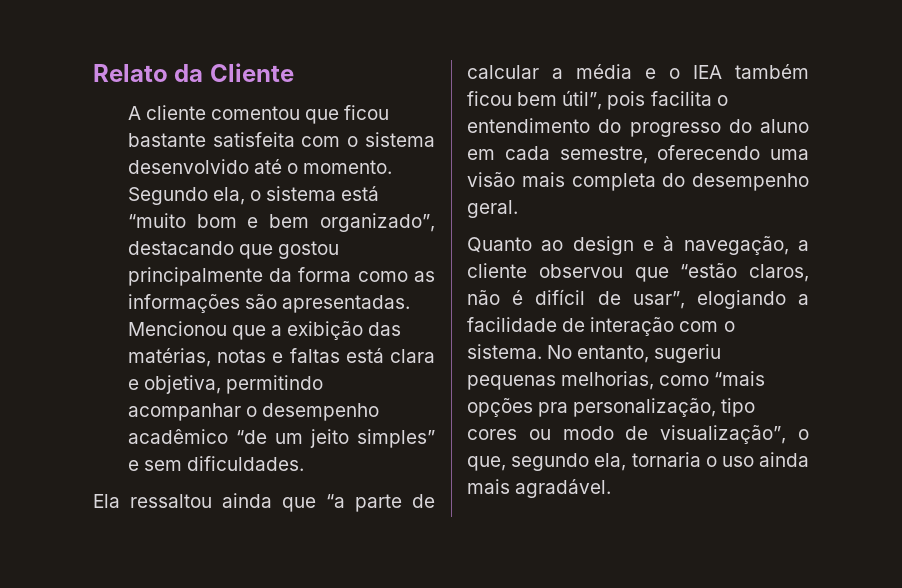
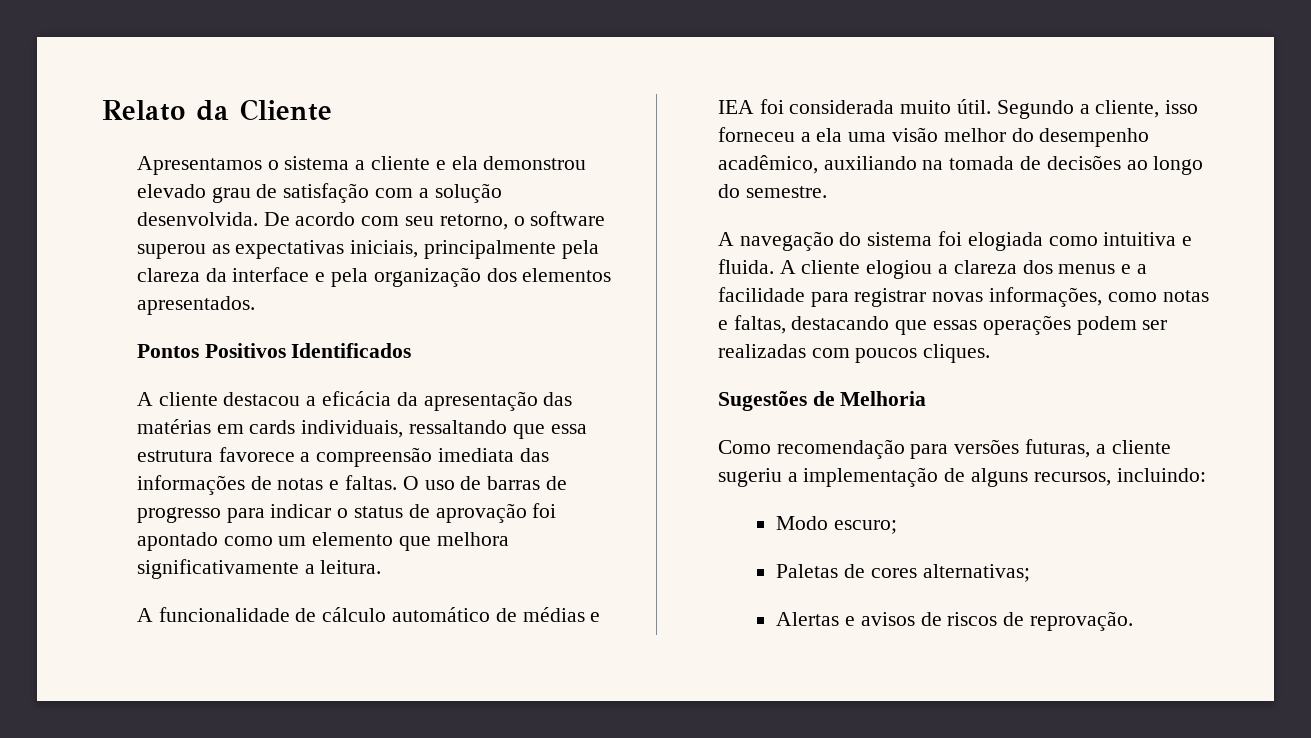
[127,105,390,124] [127,132,436,147] [127,159,393,174] [127,186,380,205] [127,213,435,232] [127,241,340,259] [127,267,436,286] [127,294,411,313] [127,321,402,340] [127,348,435,367] [127,375,324,394] [127,403,380,421] [127,429,435,448] [127,456,305,471] [93,493,435,512] [467,64,809,79] [467,90,728,110] [467,118,809,137] [467,145,809,164] [467,172,809,191] [467,200,518,218] [467,236,809,255] [467,263,809,282] [467,289,809,309] [467,317,735,336] [467,344,722,363] [467,371,766,390] [467,398,756,417] [467,425,809,444] [467,452,809,471] [467,479,612,498] A cliente comentou que ficou bastante satisfeita com o sistema desenvolvido até o momento. Segundo ela, o sistema está “muito bom e bem organizado”, destacando que gostou principalmente da forma como as informações são apresentadas. Mencionou que a exibição das matérias, notas e faltas está clara e objetiva, permitindo acompanhar o desempenho acadêmico “de um jeito simples” e sem dificuldades. // Ela ressaltou ainda que “a parte de calcular a média e o IEA também ficou bem útil”, pois facilita o entendimento do progresso do aluno em cada semestre, oferecendo uma visão mais completa do desempenho geral. // Quanto ao design e à navegação, a cliente observou que “estão claros, não é difícil de usar”, elogiando a facilidade de interação com o sistema. No entanto, sugeriu pequenas melhorias, como “mais opções pra personalização, tipo cores ou modo de visualização”, o que, segundo ela, tornaria o uso ainda mais agradável. -> [136,156,587,175] [136,183,502,203] [136,211,606,230] [136,240,599,259] [136,267,612,287] [136,296,255,315] [136,343,412,358] [136,391,573,411] [136,419,587,439] [136,447,549,467] [136,475,568,495] [136,503,557,523] [136,532,509,551] [136,559,382,579] [136,607,601,622] [717,99,1199,119] [717,127,1150,147] [717,155,1204,175] [717,184,827,198] [717,231,1193,251] [717,259,1148,279] [717,287,1209,307] [717,315,1168,335] [717,344,991,363] [717,391,927,411] [717,439,1171,459] [717,467,1206,487] [776,516,898,534] [776,564,1030,582] [776,611,1134,631] Apresentamos o sistema a cliente e ela demonstrou elevado grau de satisfação com a solução desenvolvida. De acordo com seu retorno, o software superou as expectativas iniciais, principalmente pela clareza da interface e pela organização dos elementos apresentados. // Pontos Positivos Identificados // A cliente destacou a eficácia da apresentação das matérias em cards individuais, ressaltando que essa estrutura favorece a compreensão imediata das informações de notas e faltas. O uso de barras de progresso para indicar o status de aprovação foi apontado como um elemento que melhora significativamente a leitura. // A funcionalidade de cálculo automático de médias e IEA foi considerada muito útil. Segundo a cliente, isso forneceu a ela uma visão melhor do desempenho acadêmico, auxiliando na tomada de decisões ao longo do semestre. // A navegação do sistema foi elogiada como intuitiva e fluida. A cliente elogiou a clareza dos menus e a facilidade para registrar novas informações, como notas e faltas, destacando que essas operações podem ser realizadas com poucos cliques. // Sugestões de Melhoria // Como recomendação para versões futuras, a cliente sugeriu a implementação de alguns recursos, incluindo: // Modo escuro; // Paletas de cores alternativas; // Alertas e avisos de riscos de reprovação.

